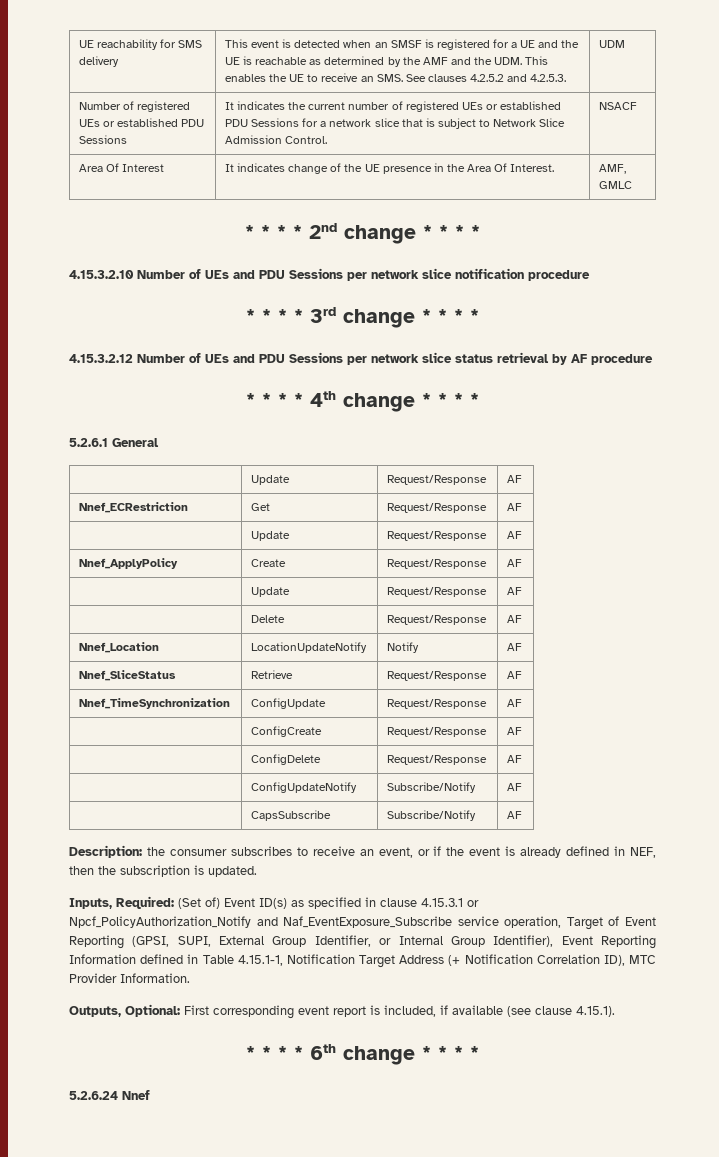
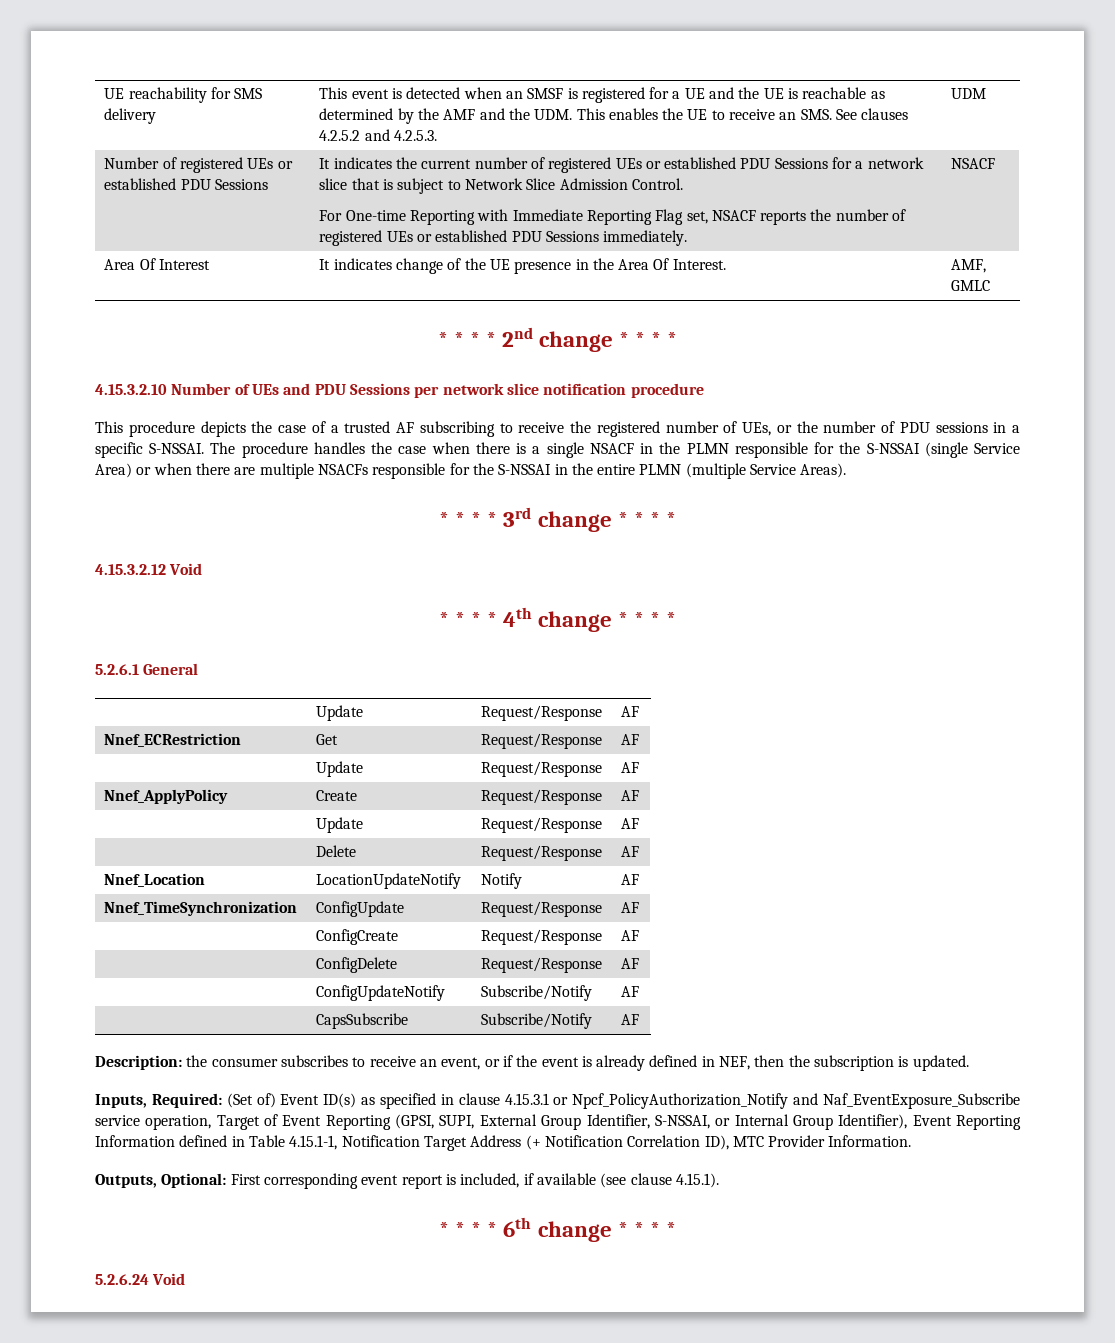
(328, 140) none -> [319,209,907,225] [319,230,688,246] // For One-time Reporting with Immediate Reporting Flag set, NSACF reports the number of registered UEs or established PDU Sessions immediately.
(590, 275) none -> [95,421,1020,437] [95,442,1020,458] [95,463,847,479] // This procedure depicts the case of a trusted AF subscribing to receive the registered number of UEs, or the number of PDU sessions in a specific S-NSSAI. The procedure handles the case when there is a single NSACF in the PLMN responsible for the S-NSSAI (single Service Area) or when there are multiple NSACFs responsible for the S-NSSAI in the entire PLMN (multiple Service Areas).
[137,352,653,365] Number of UEs and PDU Sessions per network slice status retrieval by AF procedure -> [169,563,203,575] Void
[79,670,177,681] [251,670,294,679] [387,671,488,681] [507,671,523,679] // Nnef_SliceStatus | Retrieve | Request/Response | AF -> (640, 879) none
(371, 941) none -> [654,1115,710,1129] S-NSSAI,
[122,1090,150,1100] Nnef -> [152,1273,186,1285] Void

